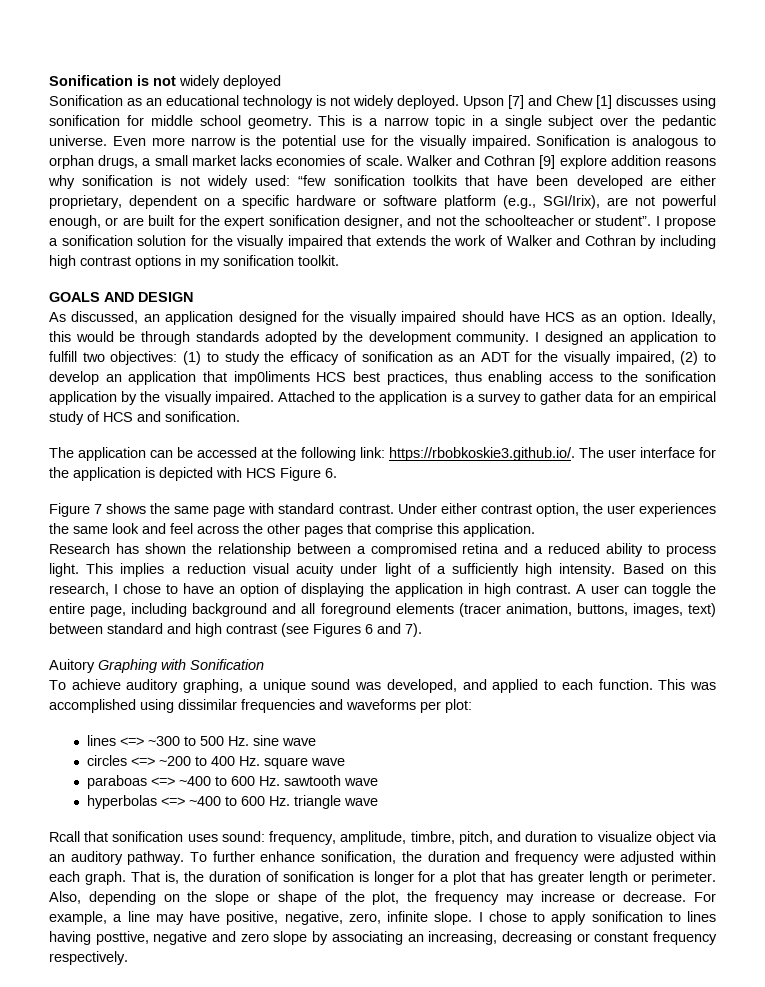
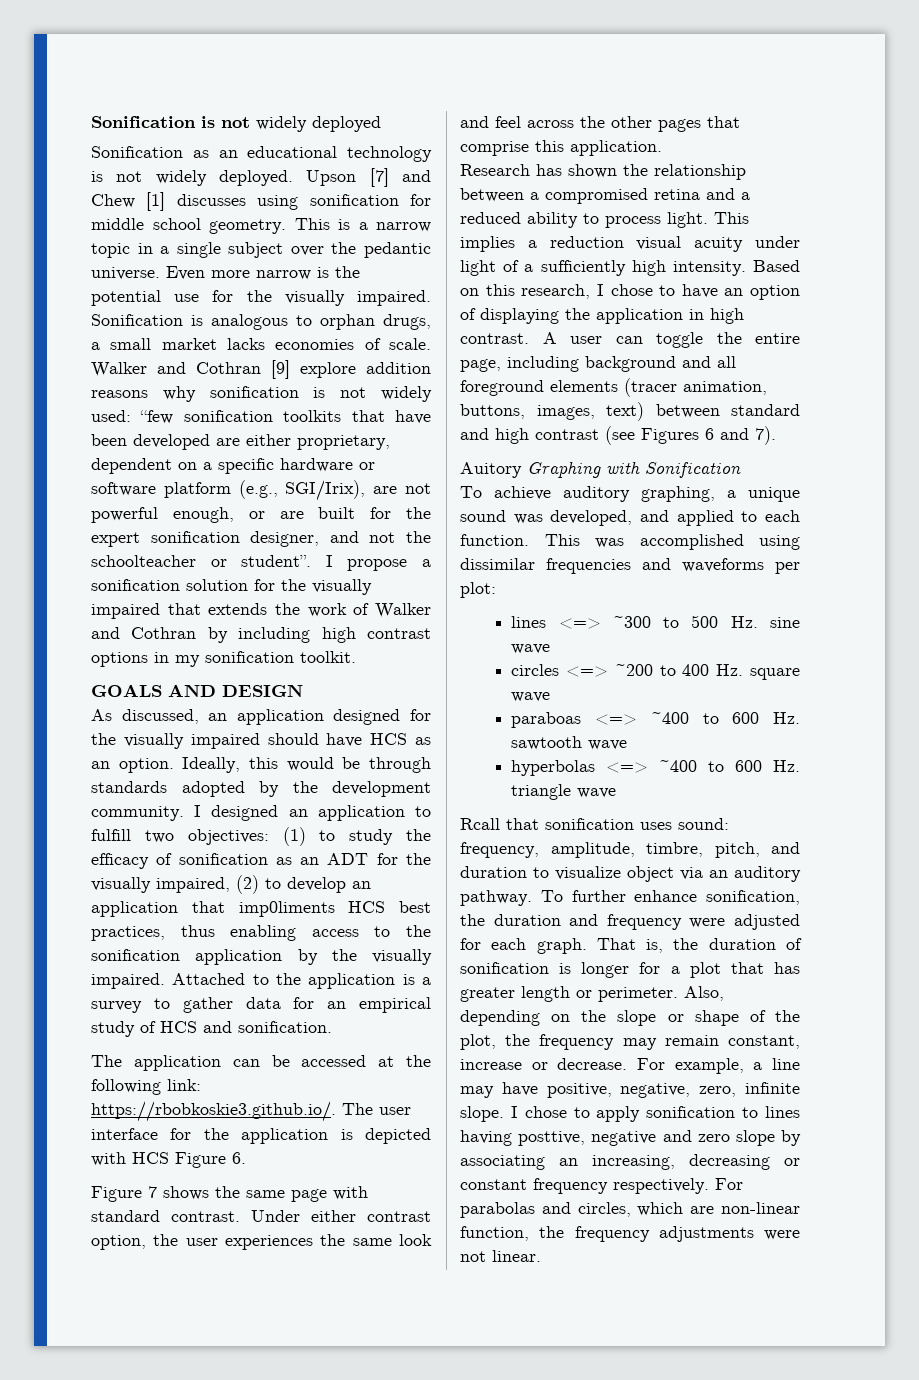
[679,851,717,862] within -> [460,938,481,950] for
(534, 899) none -> [664,1035,800,1049] remain constant,
(128, 958) none -> [715,1178,743,1190] [460,1202,800,1218] [460,1226,800,1242] [460,1250,541,1262] For parabolas and circles, which are non-linear function, the frequency adjustments were not linear.

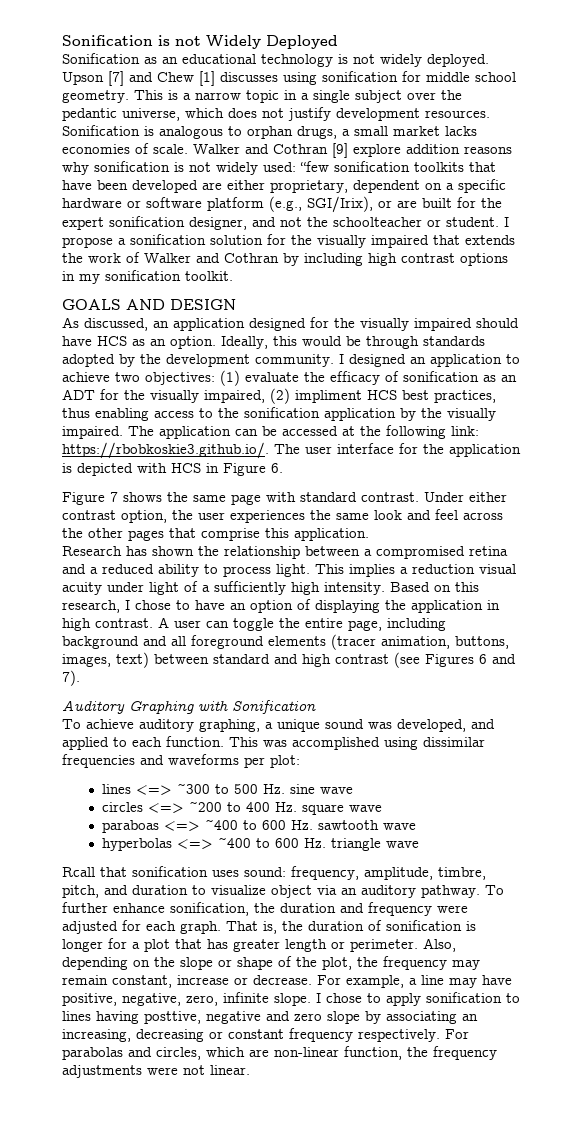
[256,116,381,132] widely deployed -> [206,35,338,49] Widely Deployed
[91,266,360,280] [91,290,431,306] universe. Even more narrow is the potential use for the visually impaired. -> [122,107,490,121] universe, which does not justify development resources.
[373,483,432,494] [91,507,234,523] are not powerful enough, -> (373, 204) none
[241,555,312,567] student”. -> [446,217,499,227] student.
[91,829,131,841] fulfill -> [62,372,110,382] achieve
[319,829,394,845] to study -> [245,372,299,382] evaluate
[265,877,371,893] [91,901,335,917] to develop an application that imp0liments -> [295,390,362,403] impliment
[172,973,431,989] [91,997,431,1013] [91,1021,332,1037] Attached to the application is a survey to gather data for an empirical study of HCS and sonification. // -> (123, 432) none
(169, 1158) none -> [206,463,219,473] in
[460,462,522,478] Auitory -> [62,700,125,714] Auditory

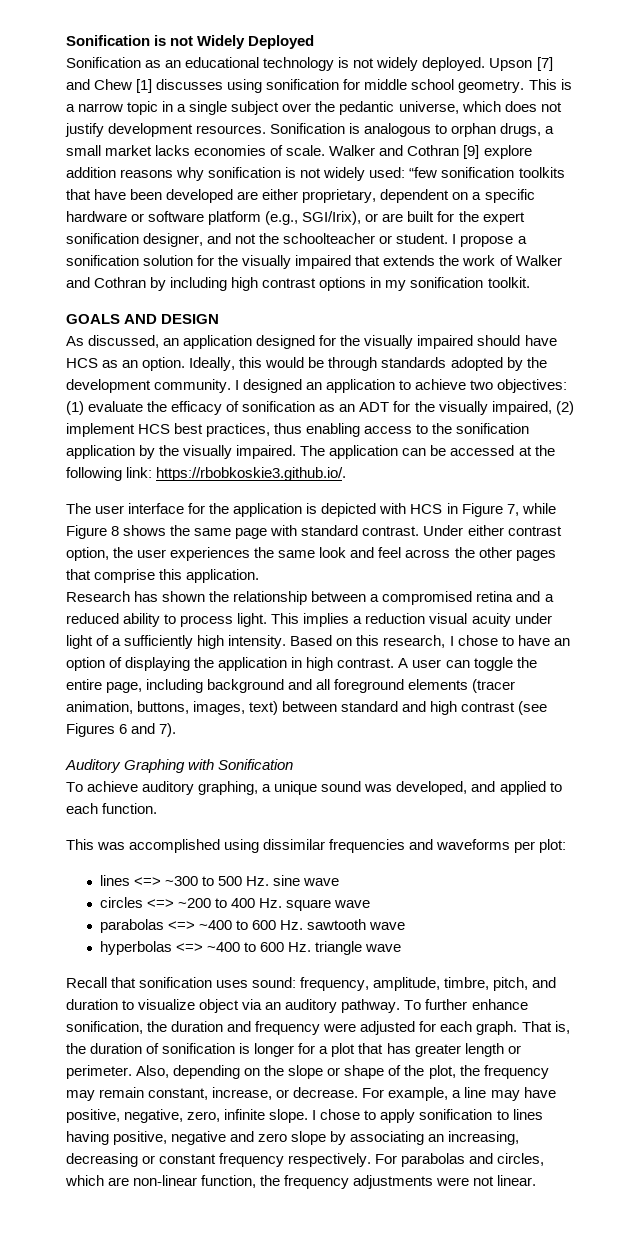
[295,390,362,403] impliment -> [66,423,135,437] implement
(269, 450) none -> (347, 474) //
[271,463,283,473] [62,492,118,505] 6. // Figure 7 -> [506,503,556,516] [66,525,120,539] 7, while Figure 8
(224, 741) none -> (158, 808) //
[102,820,160,833] paraboas -> [100,919,165,933] parabolas
[62,867,95,877] Rcall -> [66,977,107,988] Recall
[177,975,229,985] increase -> [212,1087,273,1100] increase,
[144,1011,201,1024] posttive, -> [113,1131,168,1145] positive,

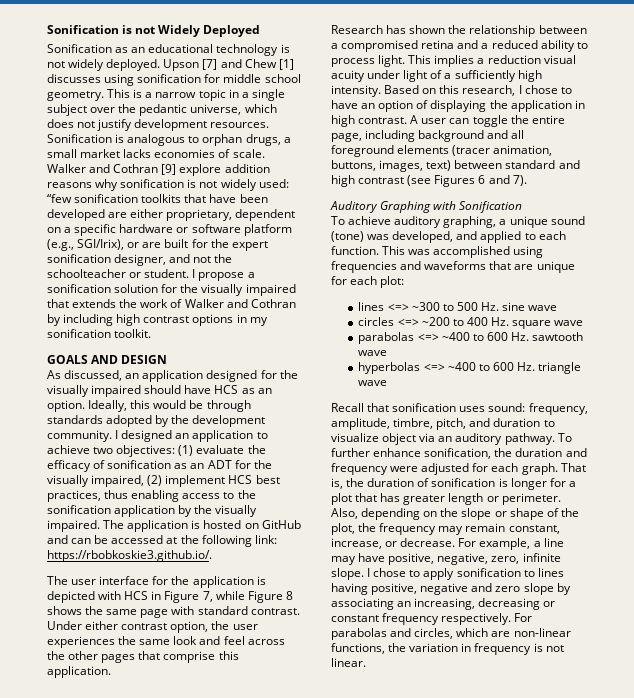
(399, 452) none -> [191,520,301,529] [47,535,68,544] is hosted on GitHub and
(362, 786) none -> [331,231,364,242] (tone)
(158, 808) // -> (379, 250) none
[263,839,326,850] dissimilar -> (544, 252) none
[514,841,536,853] per -> [489,261,575,273] [331,276,378,285] that are unique for each
[201,1175,470,1189] function, the frequency adjustments were -> [331,643,543,655] functions, the variation in frequency is

